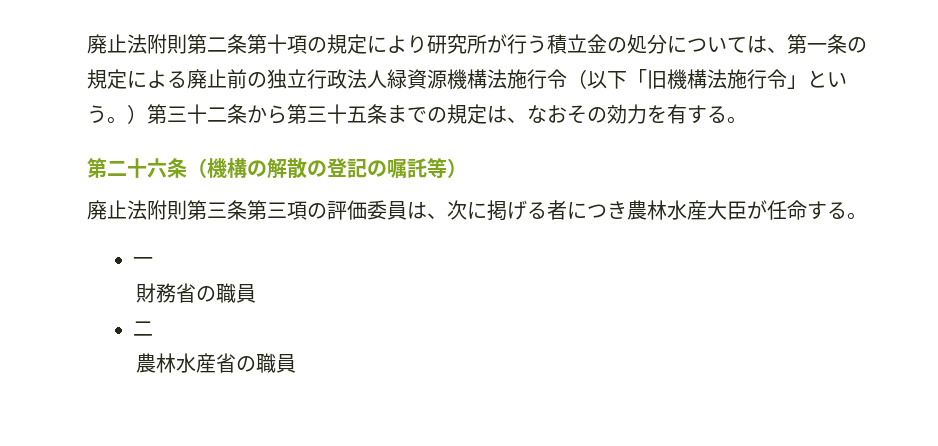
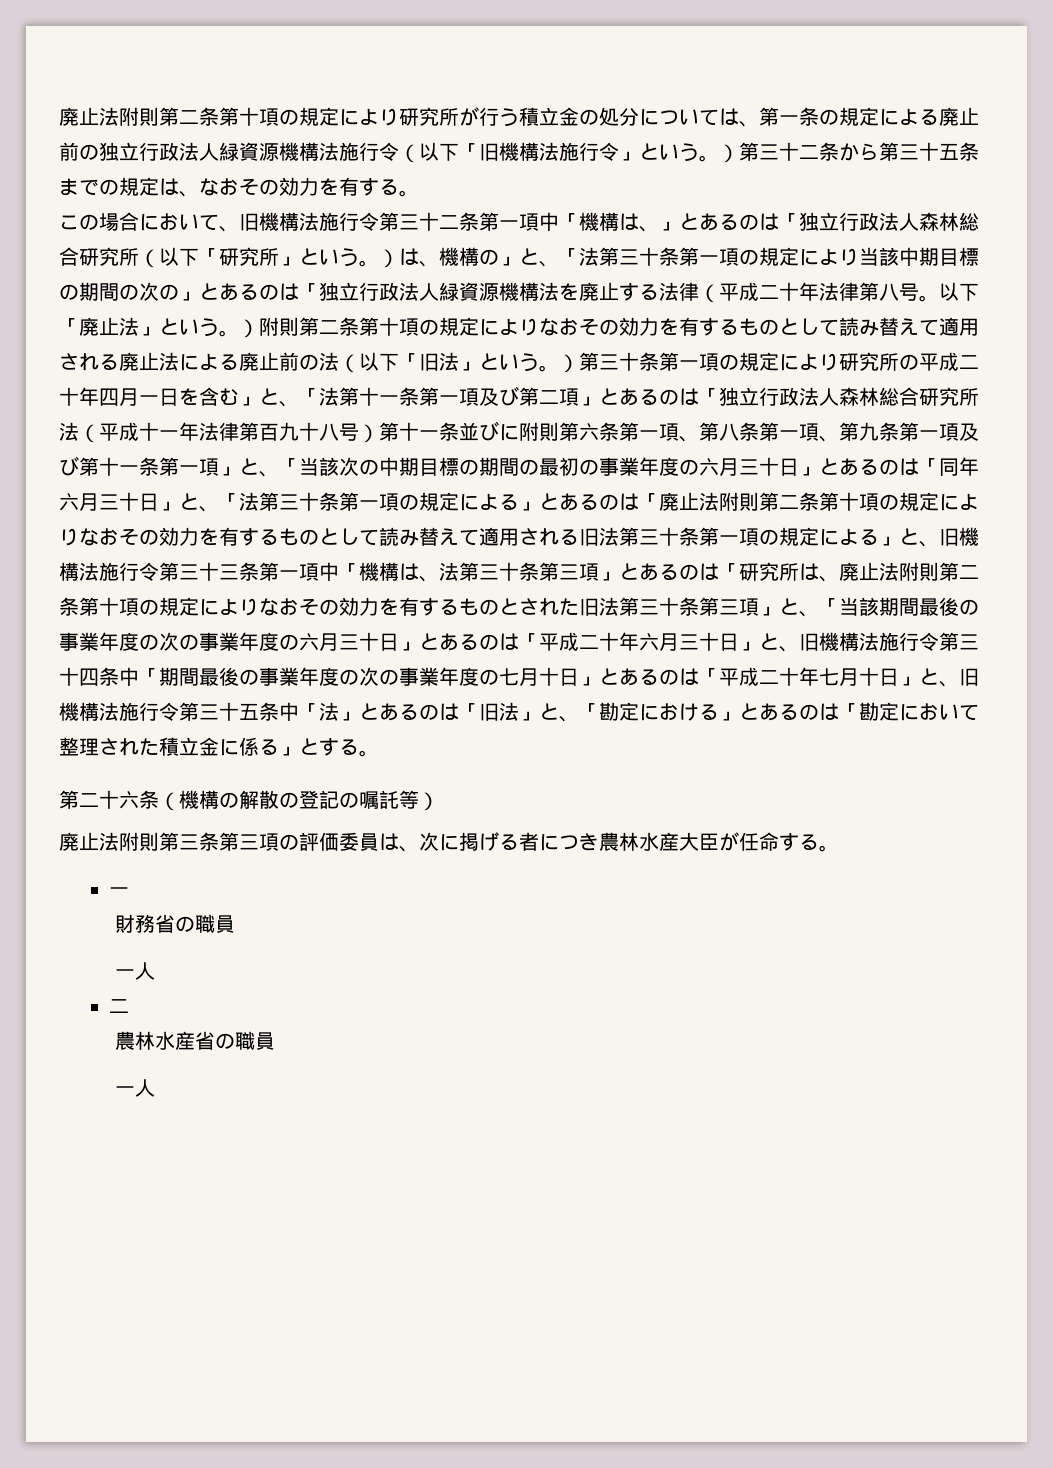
(747, 120) none -> [59,212,979,232] [59,247,979,268] [59,282,979,303] [59,317,979,338] [59,352,979,373] [59,386,979,407] [59,421,979,443] [59,456,979,477] [59,492,979,512] [59,527,979,547] [59,562,979,582] [59,597,979,617] [59,632,979,652] [59,667,979,687] [59,702,979,722] [59,737,379,757] // この場合において、旧機構法施行令第三十二条第一項中「機構は、」とあるのは「独立行政法人森林総合研究所（以下「研究所」という。）は、機構の」と、「法第三十条第一項の規定により当該中期目標の期間の次の」とあるのは「独立行政法人緑資源機構法を廃止する法律（平成二十年法律第八号。以下「廃止法」という。）附則第二条第十項の規定によりなおその効力を有するものとして読み替えて適用される廃止法による廃止前の法（以下「旧法」という。）第三十条第一項の規定により研究所の平成二十年四月一日を含む」と、「法第十一条第一項及び第二項」とあるのは「独立行政法人森林総合研究所法（平成十一年法律第百九十八号）第十一条並びに附則第六条第一項、第八条第一項、第九条第一項及び第十一条第一項」と、「当該次の中期目標の期間の最初の事業年度の六月三十日」とあるのは「同年六月三十日」と、「法第三十条第一項の規定による」とあるのは「廃止法附則第二条第十項の規定によりなおその効力を有するものとして読み替えて適用される旧法第三十条第一項の規定による」と、旧機構法施行令第三十三条第一項中「機構は、法第三十条第三項」とあるのは「研究所は、廃止法附則第二条第十項の規定によりなおその効力を有するものとされた旧法第三十条第三項」と、「当該期間最後の事業年度の次の事業年度の六月三十日」とあるのは「平成二十年六月三十日」と、旧機構法施行令第三十四条中「期間最後の事業年度の次の事業年度の七月十日」とあるのは「平成二十年七月十日」と、旧機構法施行令第三十五条中「法」とあるのは「旧法」と、「勘定における」とあるのは「勘定において整理された積立金に係る」とする。
(256, 293) none -> [114,962,155,980] // 一人
(296, 363) none -> [114,1079,155,1097] // 一人

